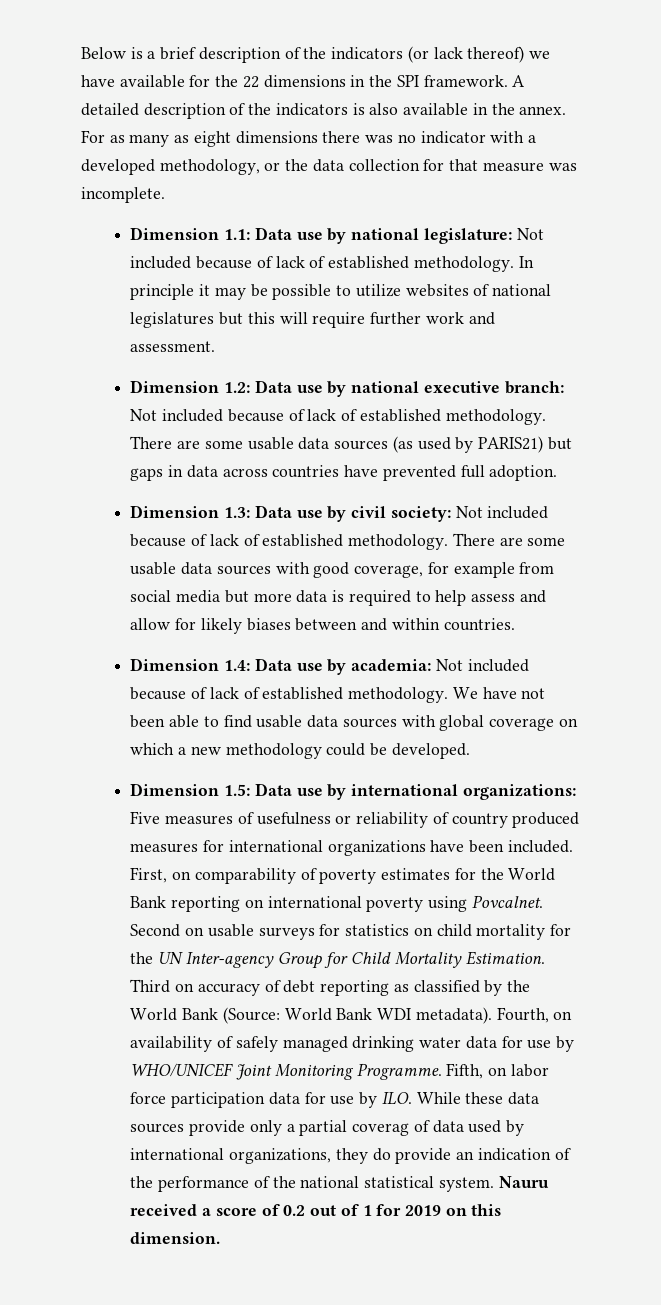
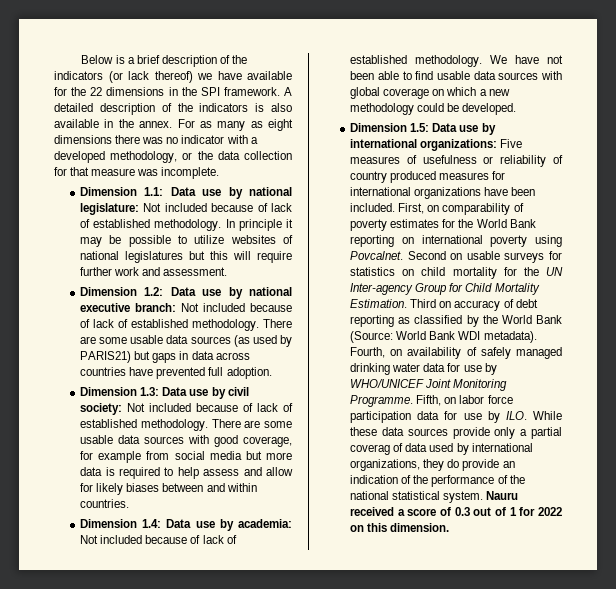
[283,1205,306,1216] 0.2 -> [454,507,470,516] 0.3
[404,1205,441,1216] 2019 -> [538,507,562,516] 2022

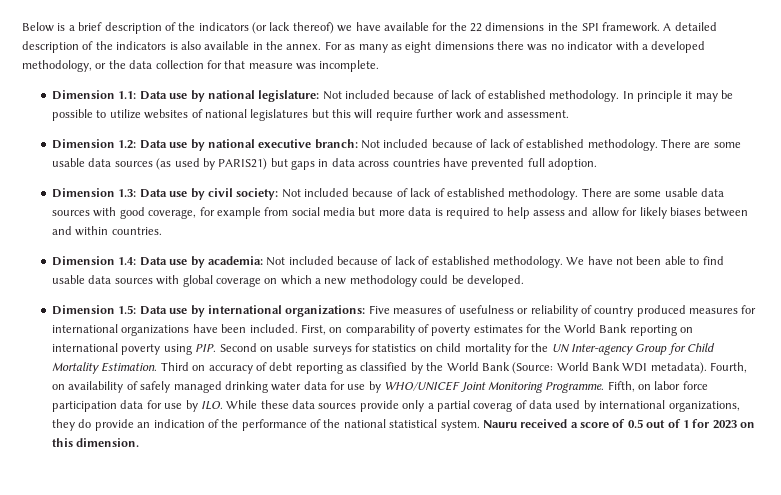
[350,251,404,260] Povcalnet. -> [195,344,217,352] PIP.
[454,507,470,516] 0.3 -> [627,419,643,428] 0.5
[538,507,562,516] 2022 -> [712,420,737,429] 2023

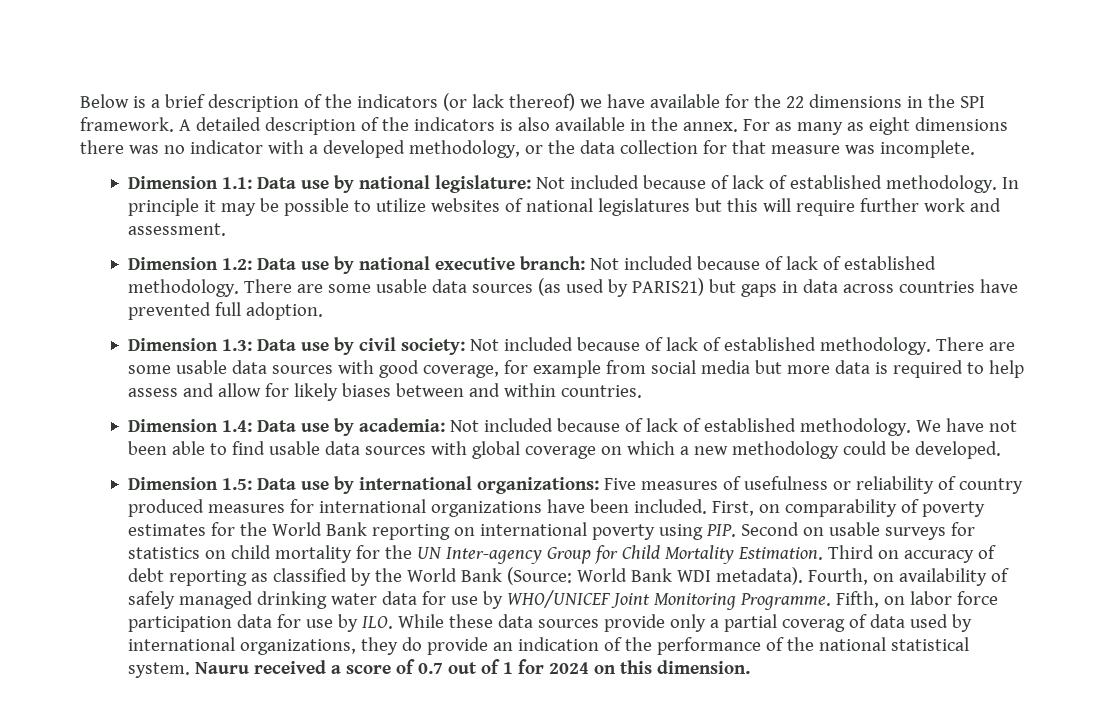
[627,419,643,428] 0.5 -> [418,663,444,674] 0.7
[712,420,737,429] 2023 -> [548,662,589,674] 2024

